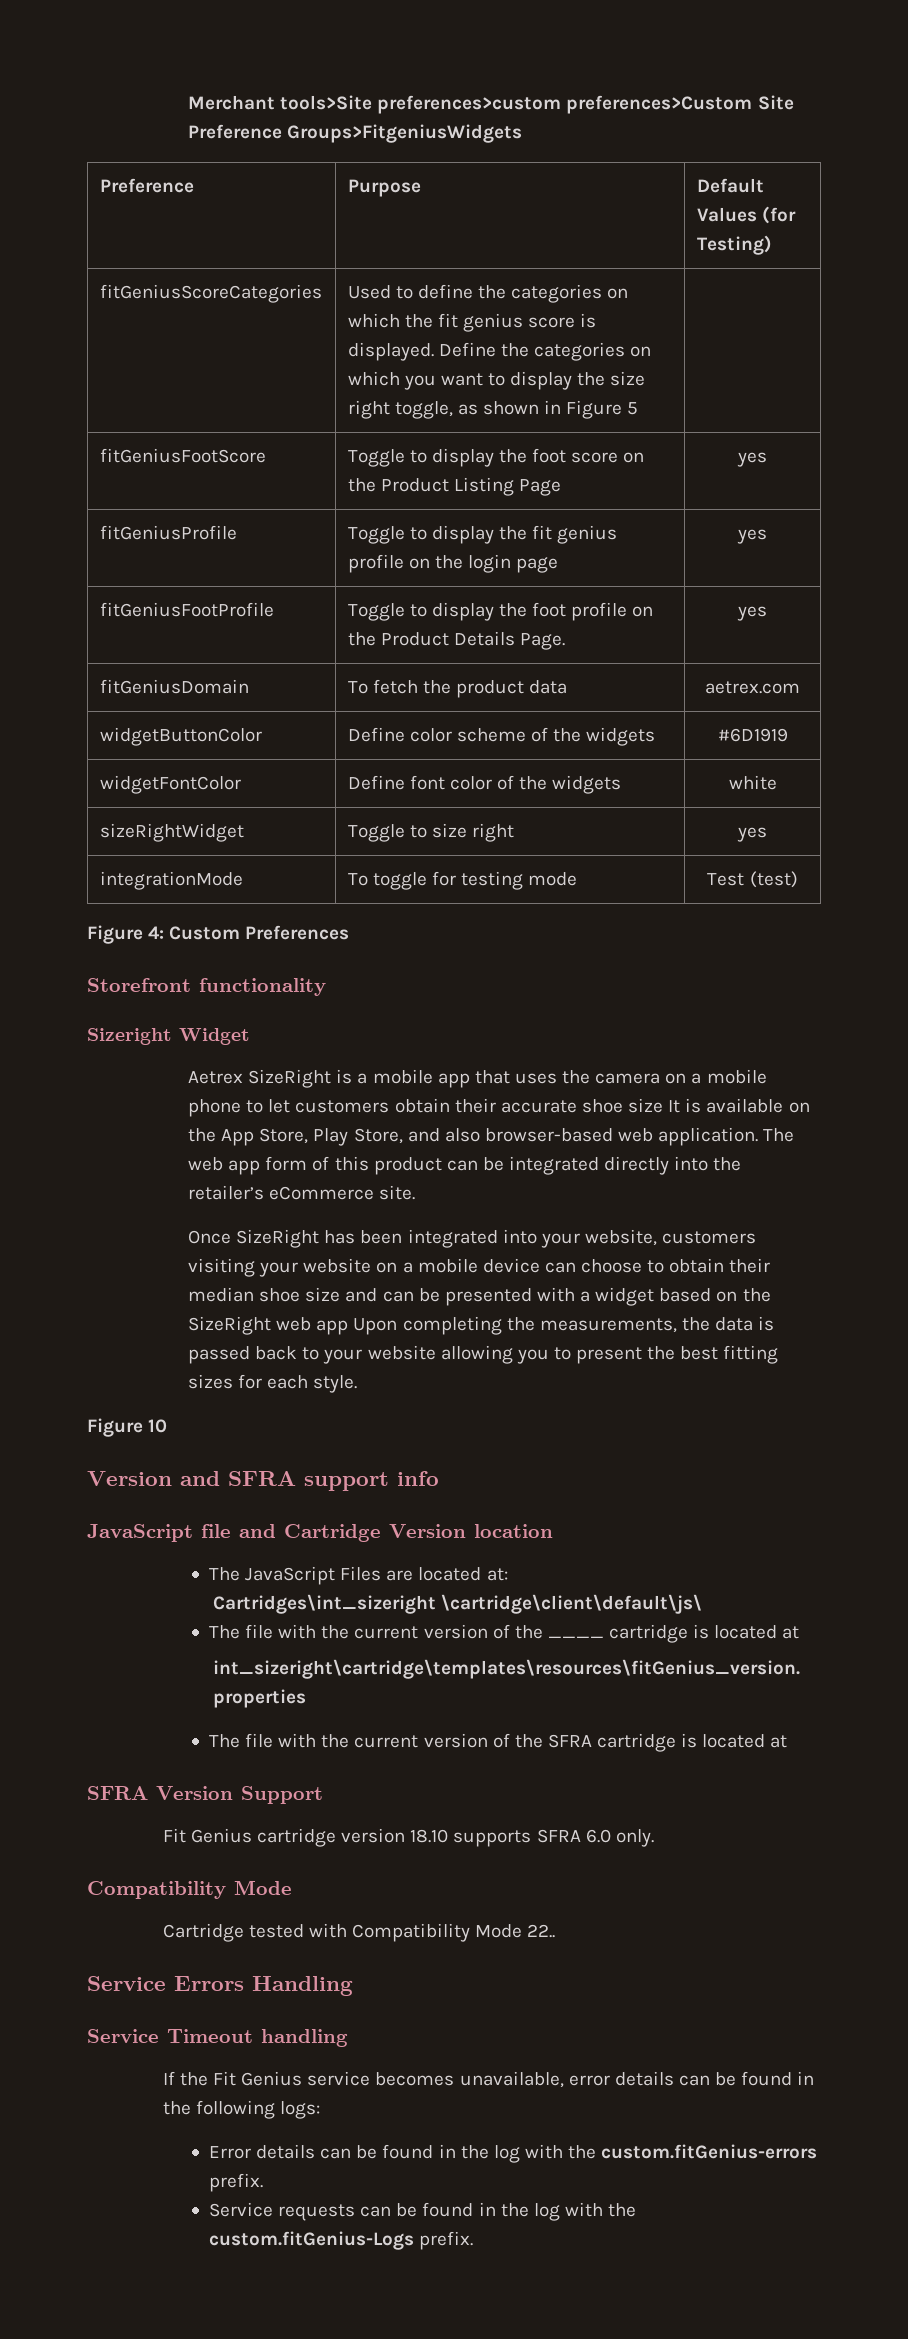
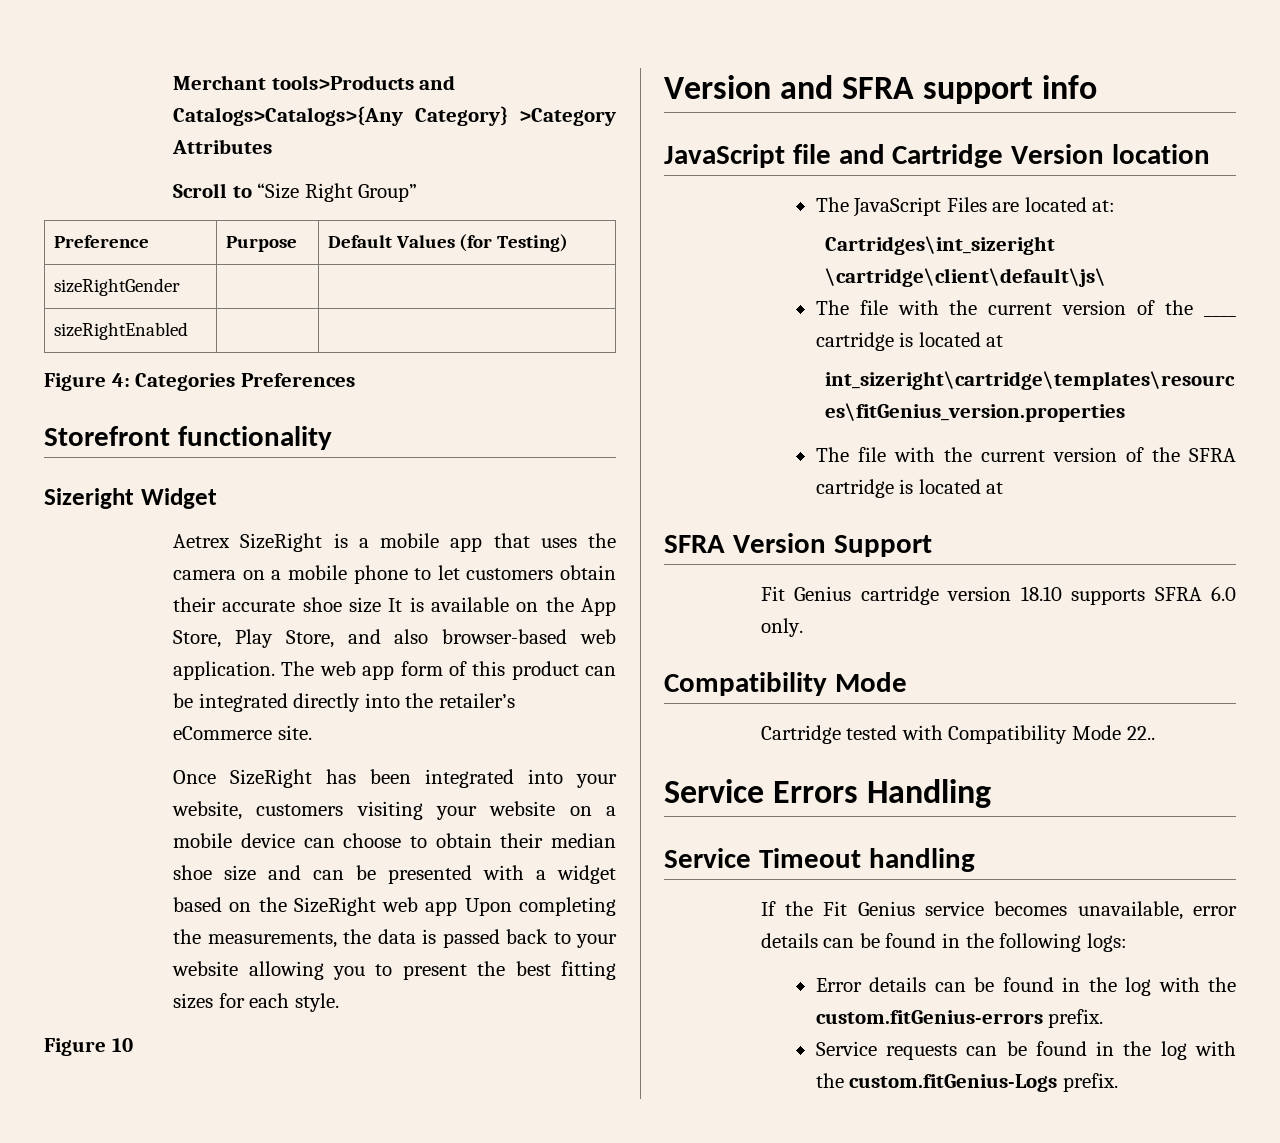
[280,95,794,114] [188,124,523,143] tools>Site preferences>custom preferences>Custom Site Preference Groups>FitgeniusWidgets -> [271,75,456,90] [173,106,616,126] [172,139,273,154] [173,183,418,202] tools>Products and Catalogs>Catalogs>{Any Category} >Category Attributes // Scroll to “Size Right Group”
[99,284,322,303] [347,284,629,303] [347,313,597,332] [347,342,652,361] [347,371,646,390] [347,400,639,419] [99,448,266,463] [347,448,645,467] [347,477,561,496] [737,452,767,467] [99,525,237,540] [347,525,618,544] [347,554,559,573] [737,529,767,544] [99,602,274,617] [347,602,654,621] [347,631,565,650] [737,606,767,621] [99,679,249,694] [347,679,568,698] [705,681,800,694] [99,727,262,746] [347,727,656,746] [717,728,788,742] [99,775,241,794] [347,775,622,794] [728,775,777,790] [99,823,244,842] [347,823,514,842] [737,827,767,842] [99,871,243,890] [347,871,578,890] [707,871,798,888] fitGeniusScoreCategories | Used to define the categories on which the fit genius score is displayed. Define the categories on which you want to display the size right toggle, as shown in Figure 5 | // fitGeniusFootScore | Toggle to display the foot score on the Product Listing Page | yes // fitGeniusProfile | Toggle to display the fit genius profile on the login page | yes // fitGeniusFootProfile | Toggle to display the foot profile on the Product Details Page. | yes // fitGeniusDomain | To fetch the product data | aetrex.com // widgetButtonColor | Define color scheme of the widgets | #6D1919 // widgetFontColor | Define font color of the widgets | white // sizeRightWidget | Toggle to size right | yes // integrationMode | To toggle for testing mode | Test (test) -> [53,278,180,296] [53,322,188,340] sizeRightGender | | // sizeRightEnabled | |
[169,926,241,940] Custom -> [135,373,236,391] Categories

